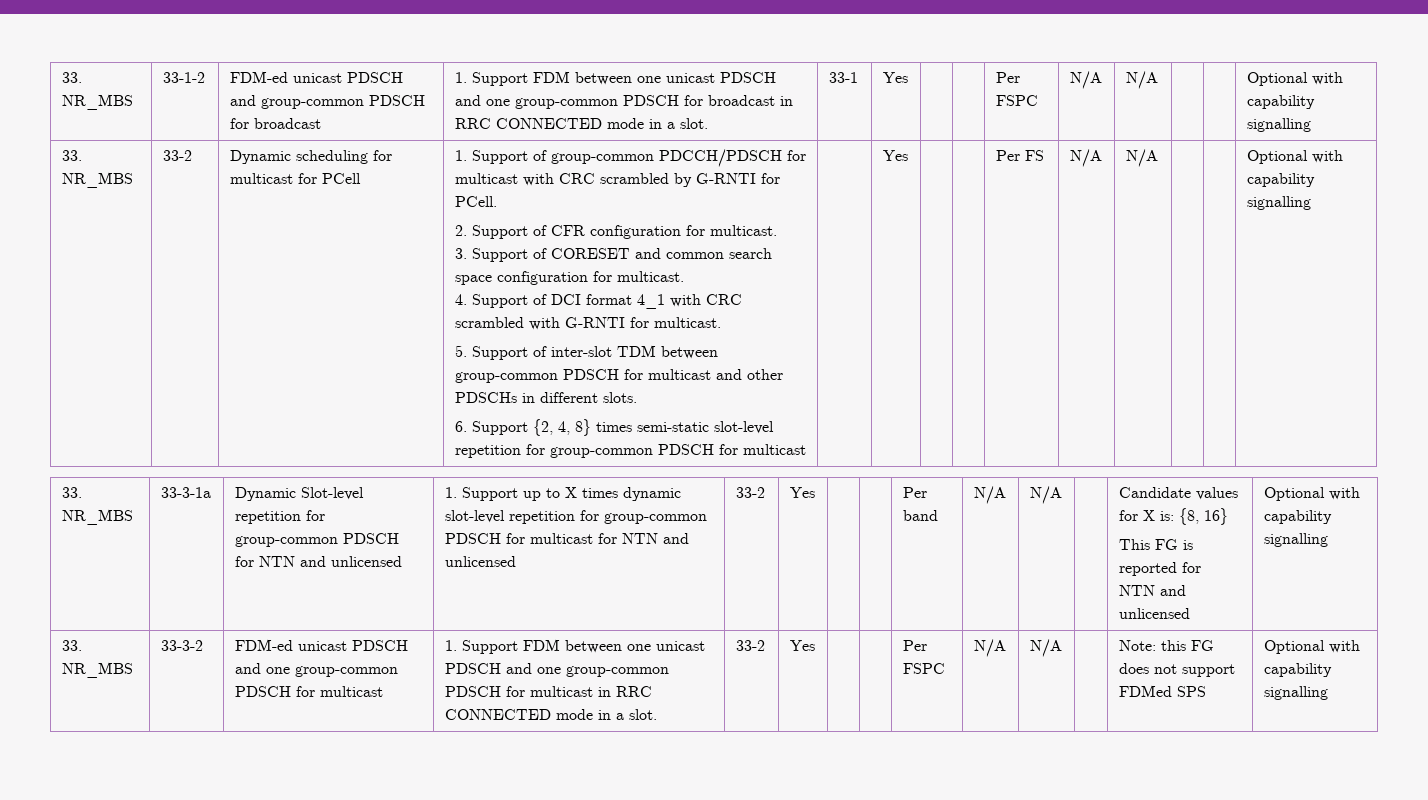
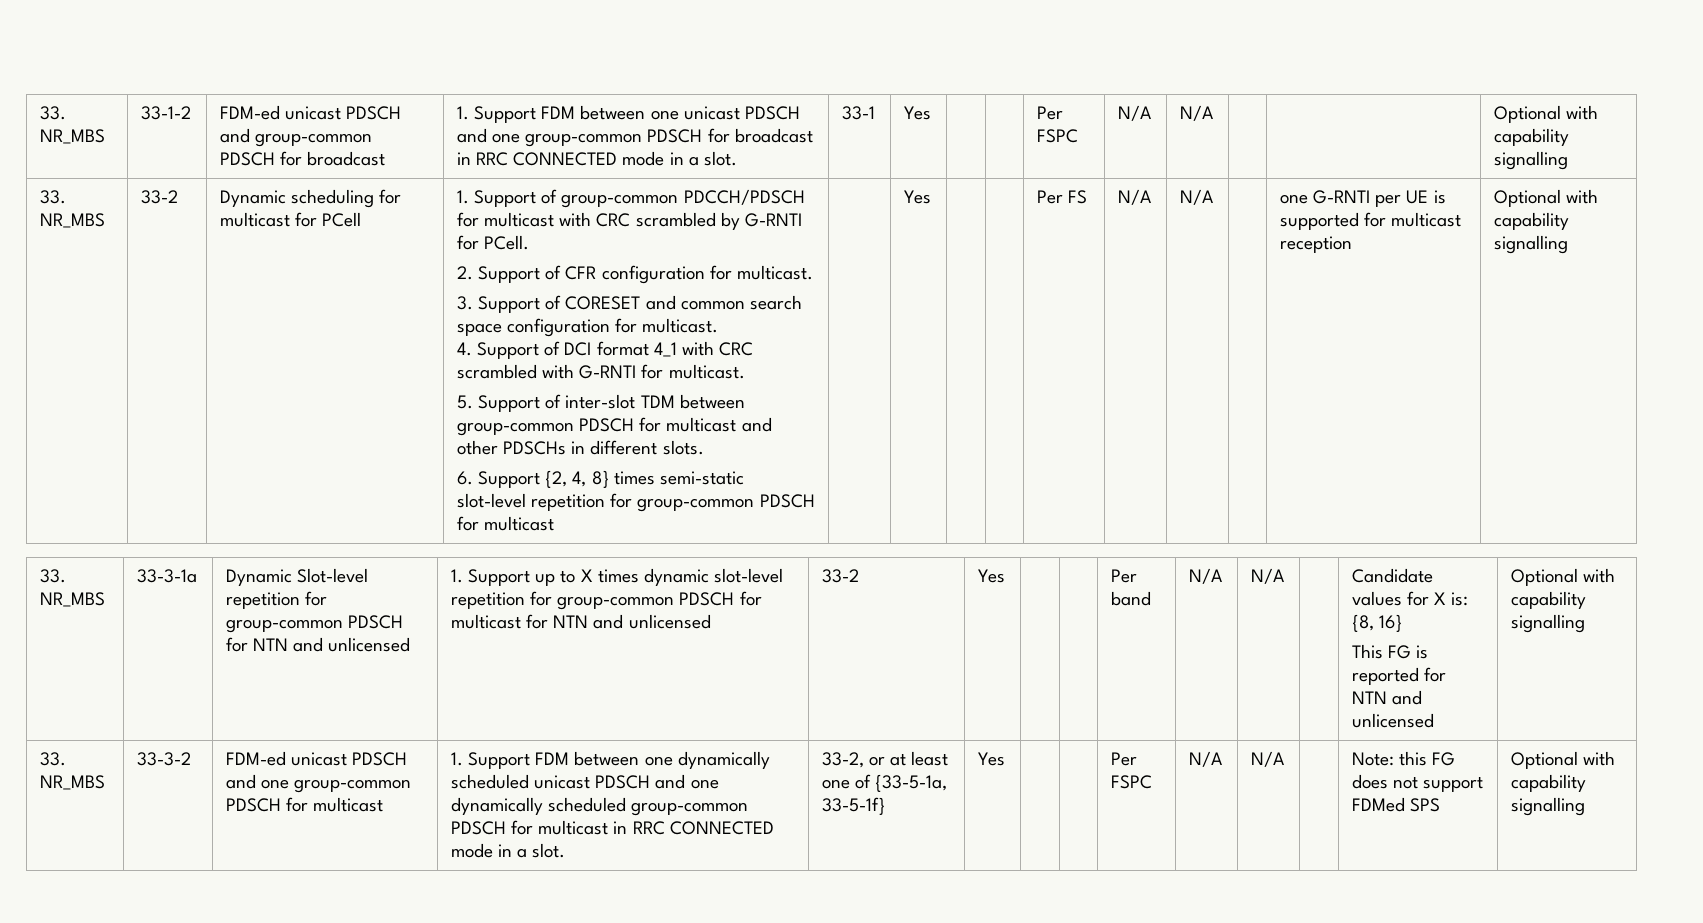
(1158, 158) none -> [1279,190,1446,207] [1279,212,1462,230] [1279,236,1352,253] one G-RNTI per UE is supported for multicast reception
[655,641,705,651] [444,663,561,674] unicast PDSCH and one -> [677,751,770,769] [450,774,719,789] [450,797,627,815] dynamically scheduled unicast PDSCH and one dynamically scheduled
[735,640,765,651] 33-2 -> [821,751,949,768] [821,774,948,792] [821,797,885,815] 33-2, or at least one of {33-5-1a, 33-5-1f}

